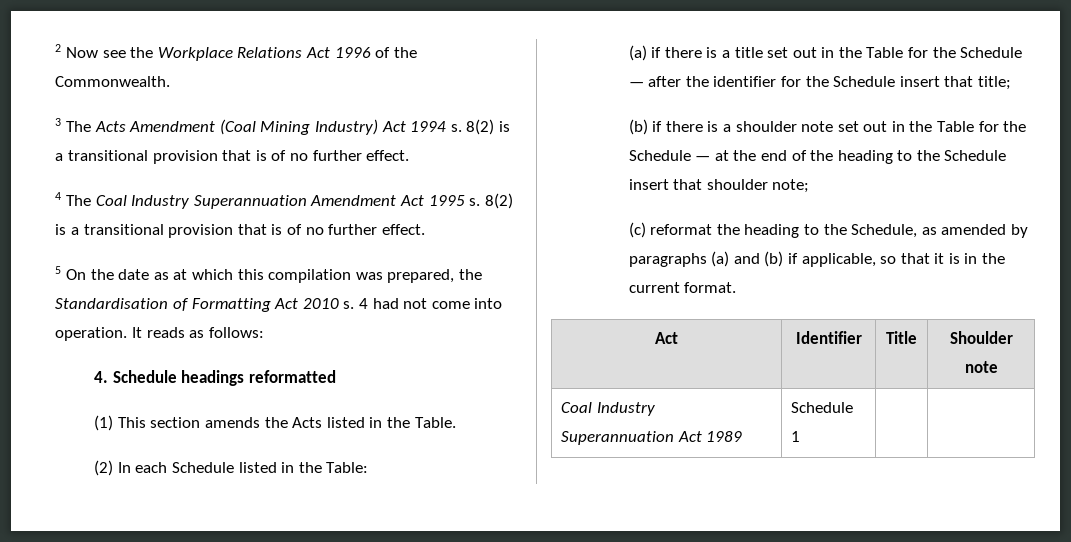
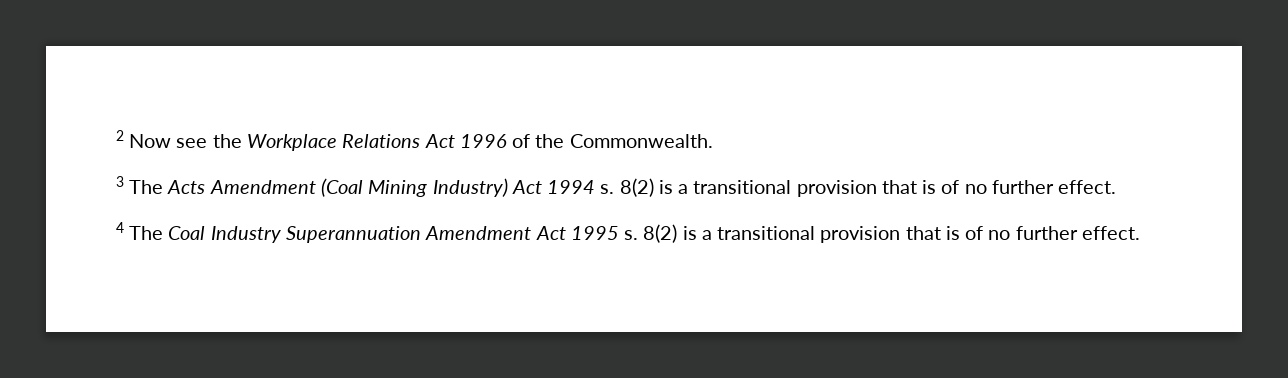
[55,266,482,283] [55,298,503,312] [55,327,264,341] [94,370,336,386] [94,415,456,431] [94,460,369,476] [628,45,1023,61] [628,76,1011,90] [628,119,1027,135] [628,150,1007,164] [628,179,810,193] [628,222,1028,238] [628,251,1006,267] [628,282,737,293] [655,332,678,344] [795,331,862,344] [886,331,917,344] [949,331,1013,344] [964,361,998,373] [561,402,655,416] [561,431,743,445] [791,402,854,413] [791,431,801,442] // 5 On the date as at which this compilation was prepared, the Standardisation of Formatting Act 2010 s. 4 had not come into operation. It reads as follows: // 4. Schedule headings reformatted // (1) This section amends the Acts listed in the Table. // (2) In each Schedule listed in the Table: // (a) if there is a title set out in the Table for the Schedule — after the identifier for the Schedule insert that title; // (b) if there is a shoulder note set out in the Table for the Schedule — at the end of the heading to the Schedule insert that shoulder note; // (c) reformat the heading to the Schedule, as amended by paragraphs (a) and (b) if applicable, so that it is in the current format. // Act | Identifier | Title | Shoulder note // Coal Industry Superannuation Act 1989 | Schedule 1 | | -> (1140, 233) none

